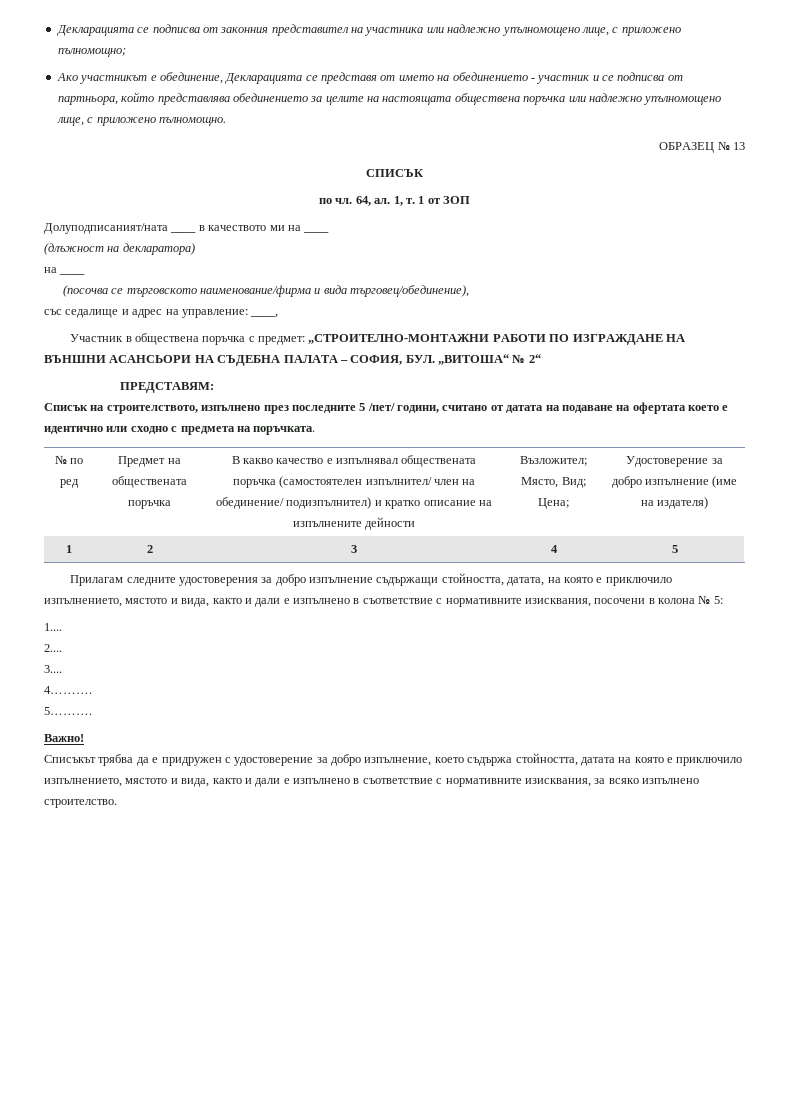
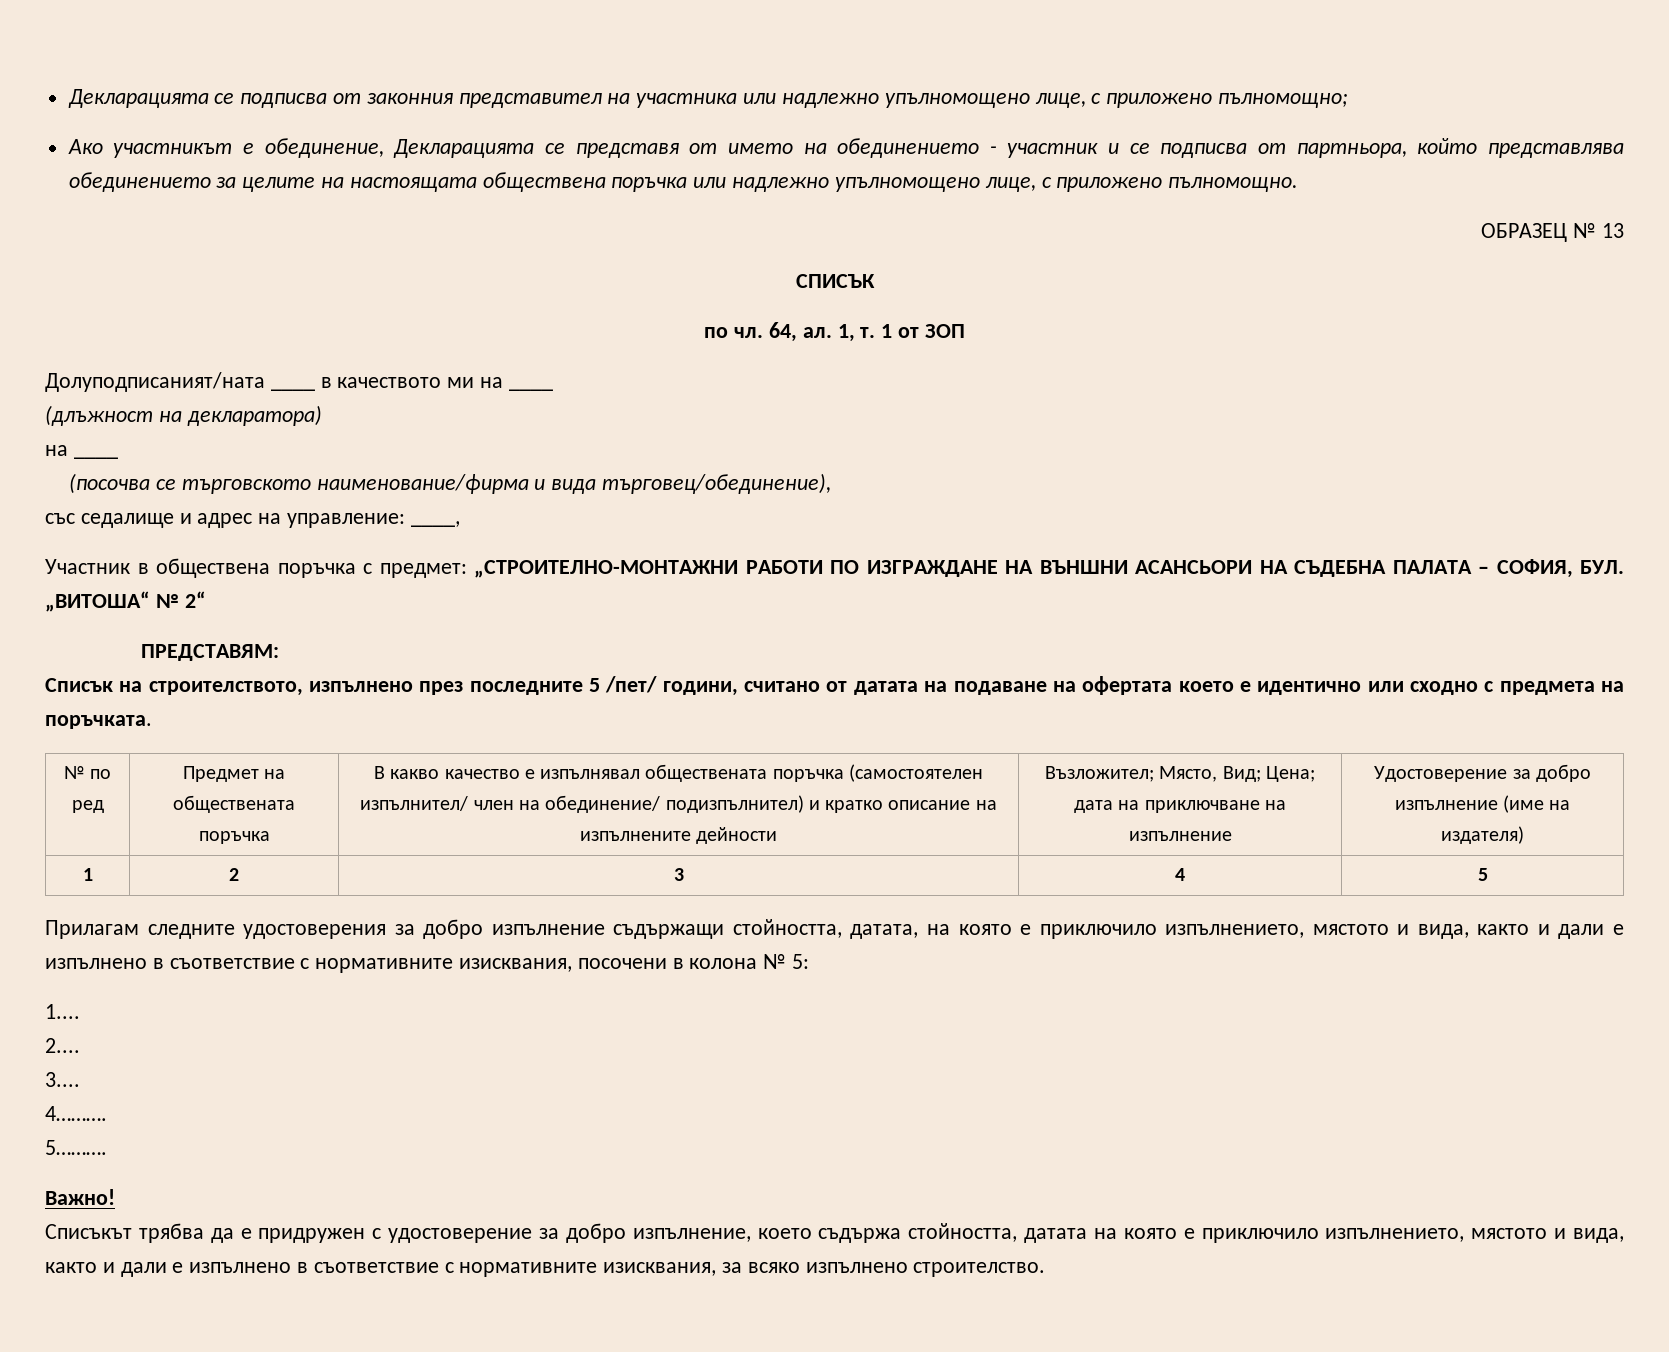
(569, 503) none -> [1074,800,1286,813] [1128,831,1232,841] дата на приключване на изпълнение

